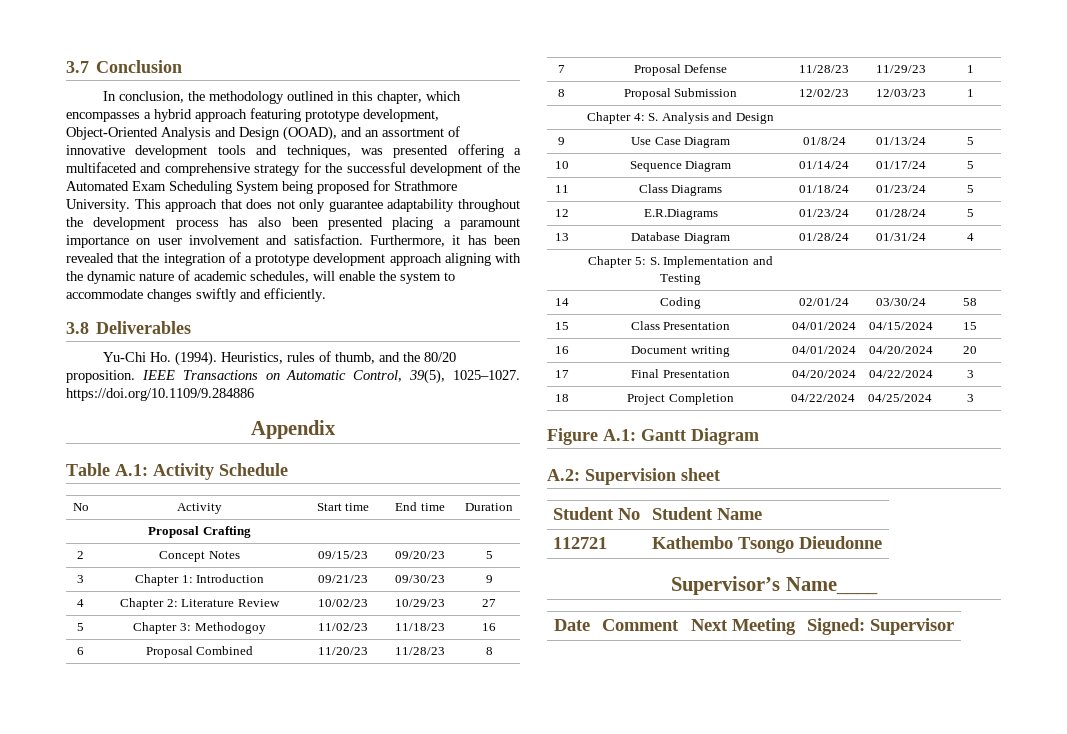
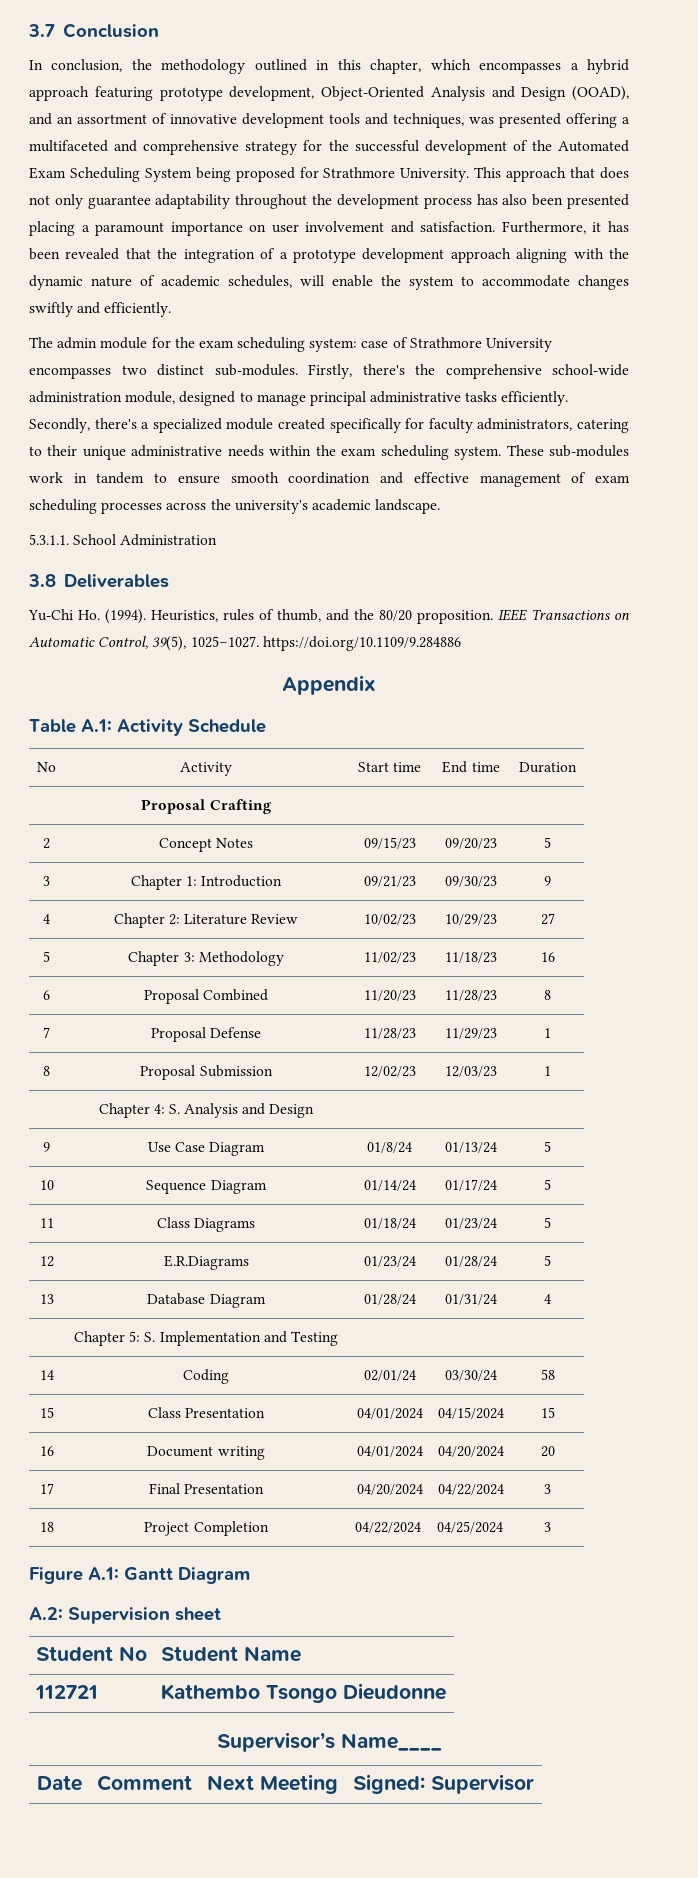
(326, 295) none -> [29,337,553,352] [29,364,629,379] [29,391,569,406] [29,418,630,433] [29,445,629,460] [29,472,630,487] [29,499,441,514] [29,534,218,546] // The admin module for the exam scheduling system: case of Strathmore University encompasses two distinct sub-modules. Firstly, there's the comprehensive school-wide administration module, designed to manage principal administrative tasks efficiently. Secondly, there's a specialized module created specifically for faculty administrators, catering to their unique administrative needs within the exam scheduling system. These sub-modules work in tandem to ensure smooth coordination and effective management of exam scheduling processes across the university's academic landscape. // 5.3.1.1. School Administration
[194,622,266,634] Methodogoy -> [198,951,284,966] Methodology

